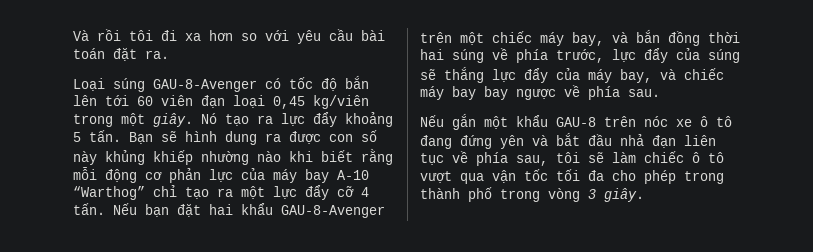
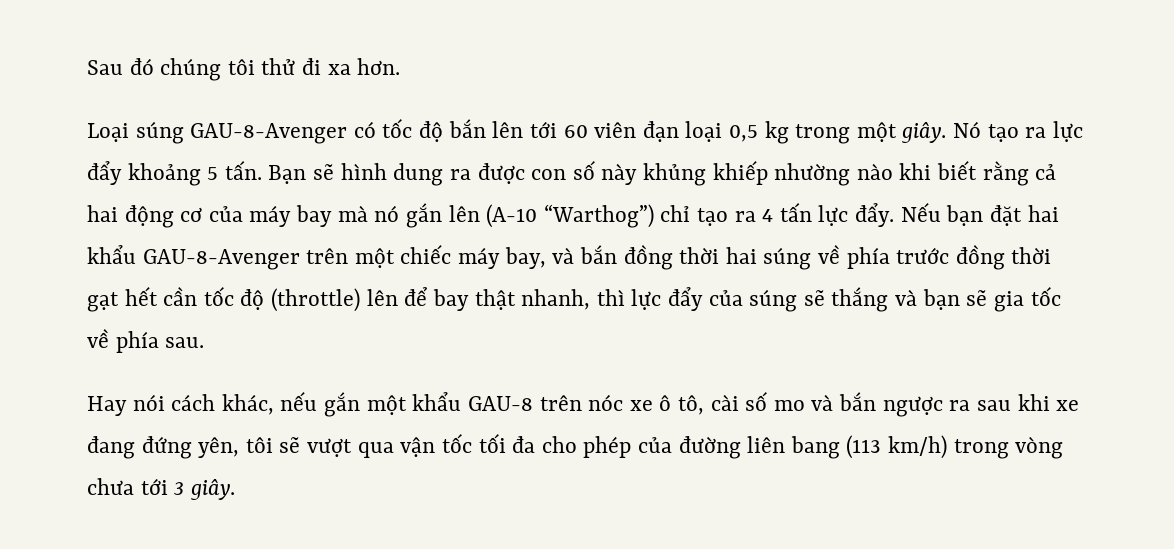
[73,29,385,44] [73,47,169,61] Và rồi tôi đi xa hơn so với yêu cầu bài toán đặt ra. -> [87,58,401,81] Sau đó chúng tôi thử đi xa hơn.
[273,95,369,109] 0,45 kg/viên -> [728,121,789,144] 0,5 kg
[73,167,369,183] [73,185,369,200] [73,203,105,215] mỗi động cơ phản lực của máy bay A-10 “Warthog” chỉ tạo ra một lực đẩy cỡ 4 tấn. -> [1035,164,1057,180] [87,203,895,228] cả hai động cơ của máy bay mà nó gắn lên (A-10 “Warthog”) chỉ tạo ra 4 tấn lực đẩy.
[556,49,604,63] trước, -> [896,245,1052,270] [87,287,625,312] trước đồng thời gạt hết cần tốc độ (throttle) lên để bay thật nhanh, thì
[492,68,724,83] [420,85,660,100] [420,115,444,127] lực đẩy của máy bay, và chiếc máy bay bay ngược về phía sau. // Nếu -> [895,287,1061,312] [87,329,205,353] [87,392,318,416] và bạn sẽ gia tốc về phía sau. // Hay nói cách khác, nếu
[716,116,732,127] [420,132,716,149] [420,151,724,166] tô đang đứng yên và bắt đầu nhả đạn liên tục về phía sau, tôi sẽ làm chiếc ô tô -> [677,392,1080,417] [87,436,301,459] tô, cài số mo và bắn ngược ra sau khi xe đang đứng yên, tôi sẽ
[684,171,724,184] [420,187,580,202] trong thành phố trong vòng -> [637,435,1064,459] [87,478,168,495] của đường liên bang (113 km/h) trong vòng chưa tới

